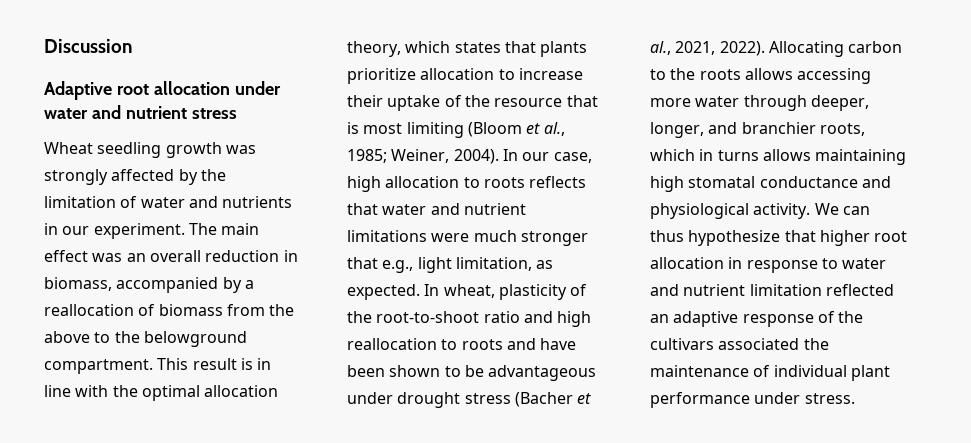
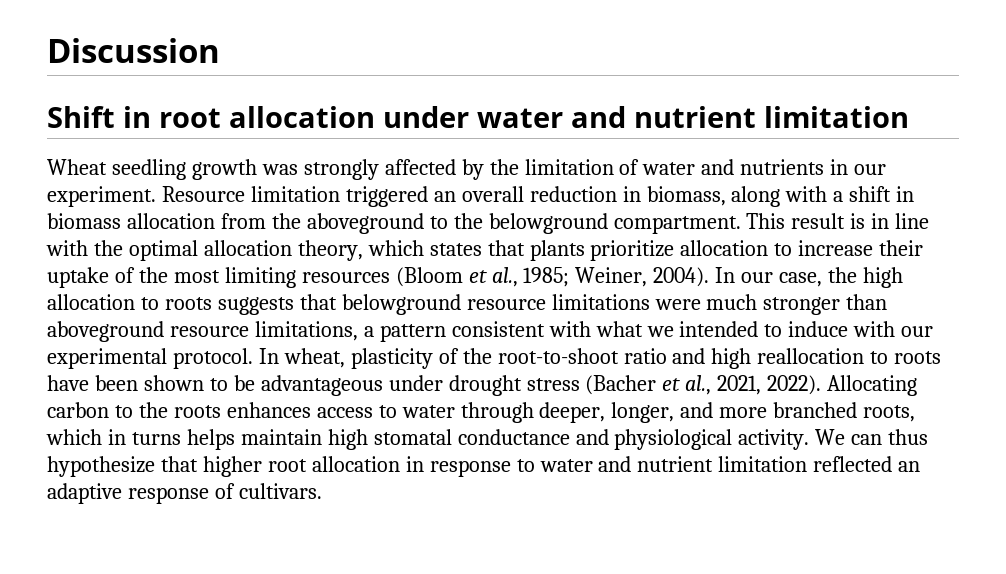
[44,81,112,100] Adaptive -> [47,106,151,128] Shift in
[191,108,237,119] stress -> [763,106,909,128] limitation
[188,223,260,235] [44,250,123,262] The main effect was -> [161,186,428,207] Resource limitation triggered
[116,277,254,293] [44,304,223,316] accompanied by a reallocation of biomass -> [731,186,915,207] [47,213,215,229] along with a shift in biomass allocation
[44,331,90,343] above -> [306,213,424,234] aboveground
[494,95,598,107] [347,122,359,134] resource that is -> (168, 275) none
(464, 130) none -> [301,272,390,283] resources
(592, 157) none -> [828,267,858,283] the
[529,176,587,188] [347,203,526,215] [347,230,588,246] [347,257,554,273] [347,284,420,300] reflects that water and nutrient limitations were much stronger that e.g., light limitation, as expected. -> [217,294,888,315] [47,321,934,342] [47,348,253,369] suggests that belowground resource limitations were much stronger than aboveground resource limitations, a pattern consistent with what we intended to induce with our experimental protocol.
[506,338,536,350] and -> (942, 357) none
[744,68,872,84] [650,98,691,107] allows accessing more -> [226,402,397,418] enhances access to
[741,122,816,134] branchier -> [719,402,858,418] more branched
[762,149,907,165] allows maintaining -> [186,429,322,450] helps maintain
[838,311,864,323] [650,338,829,350] [650,365,890,381] [650,392,855,408] the cultivars associated the maintenance of individual plant performance under stress. -> [238,483,322,499] cultivars.

